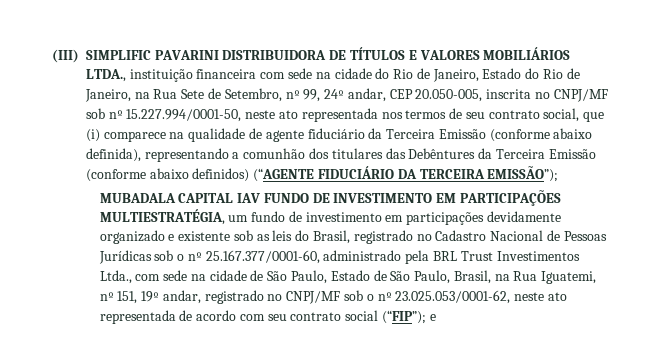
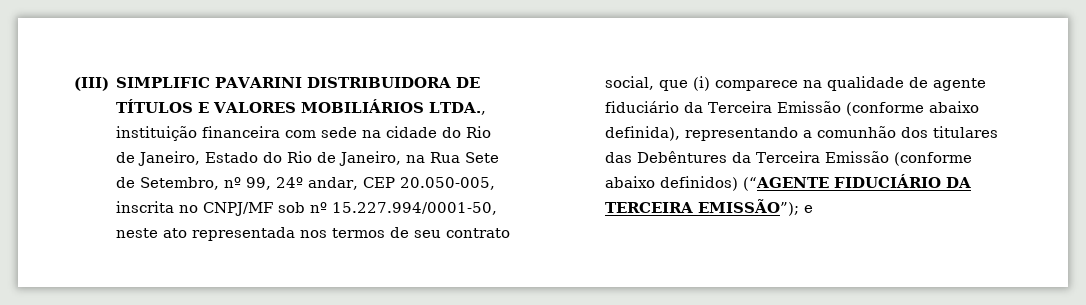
[99,190,561,206] [99,209,561,225] [99,230,607,244] [98,250,580,264] [99,270,597,284] [99,290,567,304] [99,310,426,324] // MUBADALA CAPITAL IAV FUNDO DE INVESTIMENTO EM PARTICIPAÇÕES MULTIESTRATÉGIA, um fundo de investimento em participações devidamente organizado e existente sob as leis do Brasil, registrado no Cadastro Nacional de Pessoas Jurídicas sob o nº 25.167.377/0001-60, administrado pela BRL Trust Investimentos Ltda., com sede na cidade de São Paulo, Estado de São Paulo, Brasil, na Rua Iguatemi, nº 151, 19º andar, registrado no CNPJ/MF sob o nº 23.025.053/0001-62, neste ato representada de acordo com seu contrato social (“FIP”); -> (799, 207) none

